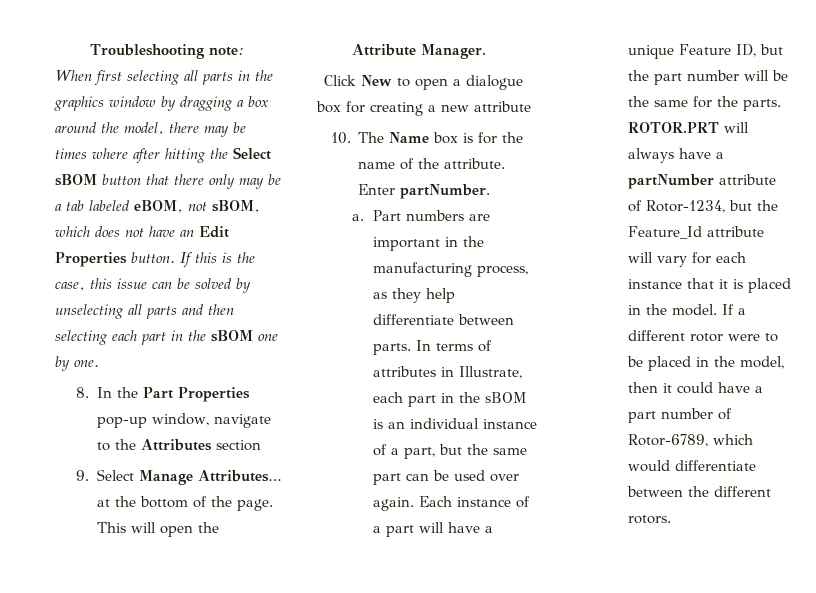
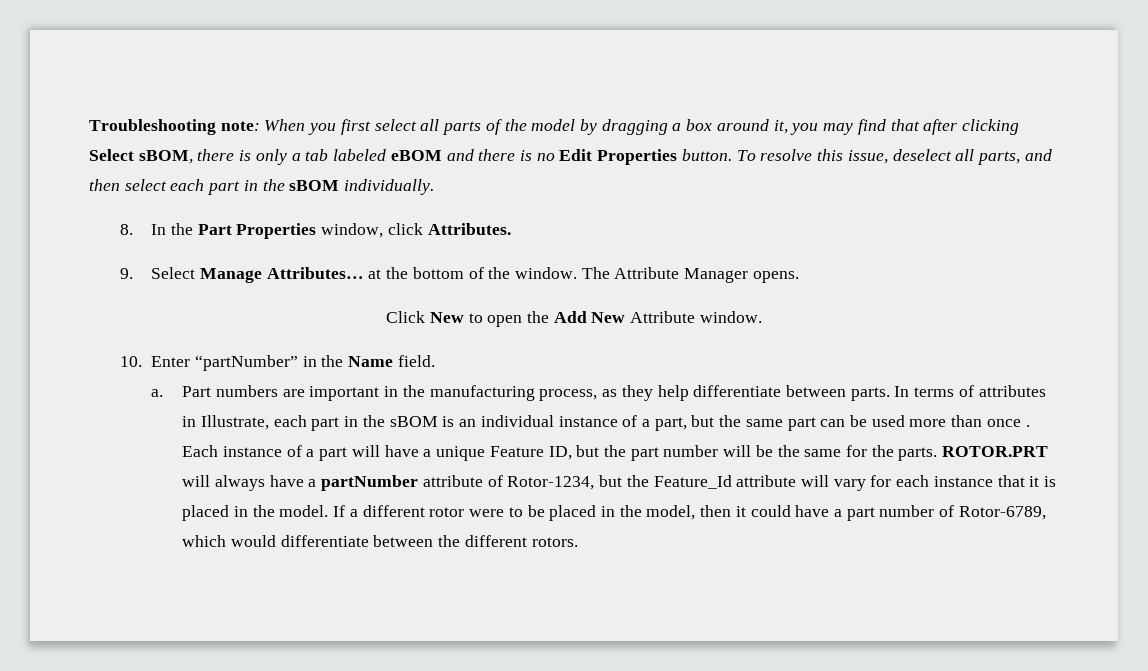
[93,70,273,85] [54,96,156,111] first selecting all parts in the graphics window -> [308,119,576,135] you first select all parts of the model
[101,122,246,137] [55,147,271,163] [55,174,281,189] [55,200,260,213] [55,226,229,238] [55,252,255,267] [55,278,251,293] [55,304,177,319] the model, there may be times where after hitting the Select sBOM button that there only may be a tab labeled eBOM, not sBOM, which does not have an Edit Properties button. If this is the case, this issue can be solved by unselecting all parts -> [773,119,1019,135] [89,149,1020,165] it, you may find that after clicking Select sBOM, there is only a tab labeled eBOM and there is no Edit Properties button. To resolve this issue, deselect all parts,
[55,330,278,345] [55,356,99,371] selecting each part in the sBOM one by one. -> [124,179,435,195] select each part in the sBOM individually.
[96,413,271,428] [96,439,261,451] pop-up window, navigate to the Attributes section -> [321,223,511,238] window, click Attributes.
[236,499,273,511] [96,522,219,537] [351,44,486,59] [324,75,523,90] [315,101,531,116] [330,132,524,144] [358,158,506,170] [358,184,491,199] page. This will open the Attribute Manager. // Click New to open a dialogue box for creating a new attribute // 10. The Name box is for the name of the attribute. Enter partNumber. -> [514,267,799,283] [386,311,762,327] [120,355,435,371] window. The Attribute Manager opens. // Click New to open the Add New Attribute window. // 10. Enter “partNumber” in the Name field.
[489,474,519,482] [372,497,414,511] over again. -> [909,415,1030,427] more than once .

